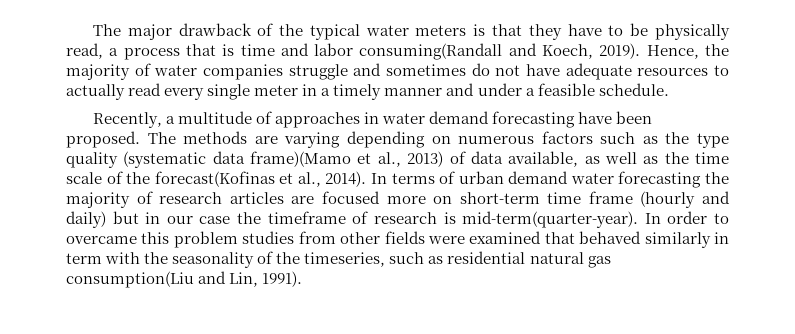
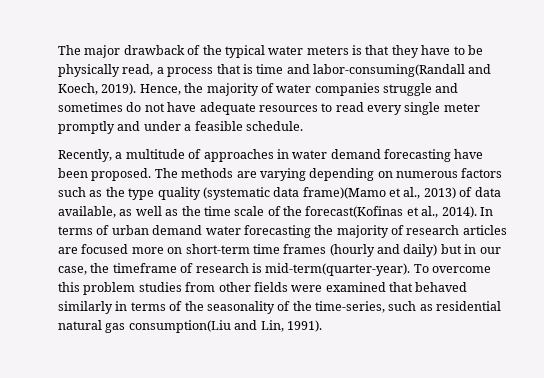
[314,43,503,60] labor consuming(Randall -> [313,64,465,77] labor-consuming(Randall
[66,84,125,100] actually -> (333, 107) none
[302,84,443,100] in a timely manner -> [58,121,115,134] promptly
[588,191,633,204] frame -> [283,244,327,254] frames
[199,216,231,224] case -> [58,266,87,275] case,
[644,211,730,224] [66,236,137,244] In order to overcame -> [413,264,491,273] To overcome
[66,252,141,264] term with -> [130,301,183,311] terms of
[304,252,386,267] timeseries, -> [315,301,385,313] time-series,

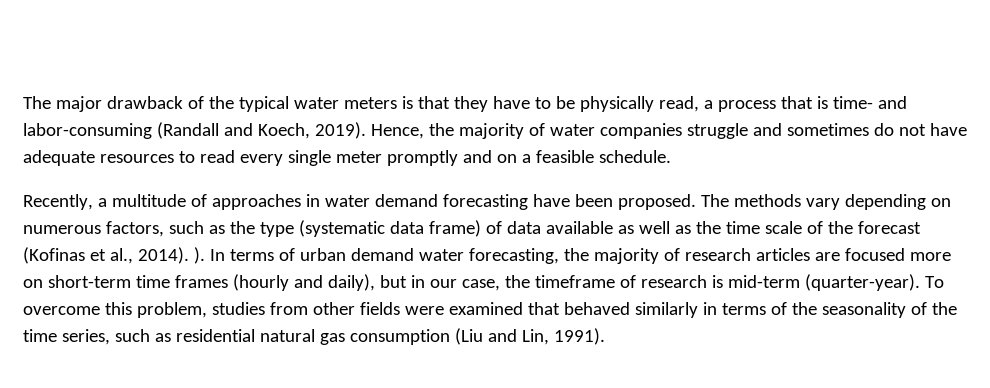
[256,64,465,77] time and labor-consuming(Randall -> [832,96,907,109] [23,122,219,139] time- and labor-consuming (Randall
[143,121,181,131] under -> [496,154,517,163] on
[236,168,306,181] are varying -> [805,198,840,210] vary
[461,168,503,178] factors -> [105,221,164,237] factors,
[157,187,201,200] quality -> (294, 229) none
[302,187,456,199] frame)(Mamo et al., 2013) -> [428,220,481,237] frame)
[58,206,116,218] available, -> [545,221,613,234] available
[305,206,404,218] forecast(Kofinas -> [857,221,921,234] [23,247,85,264] forecast (Kofinas
(477, 212) none -> [193,247,205,264] ).
[243,225,311,238] forecasting -> [468,248,559,264] forecasting,
[403,244,438,257] daily) -> [327,274,375,291] daily),
[265,263,411,276] mid-term(quarter-year). -> [727,274,920,291] mid-term (quarter-year).
[83,282,136,295] problem -> [136,302,207,318] problem,
[315,301,385,313] time-series, -> [23,329,110,345] time series,
[128,320,231,333] consumption(Liu -> [349,328,483,345] consumption (Liu

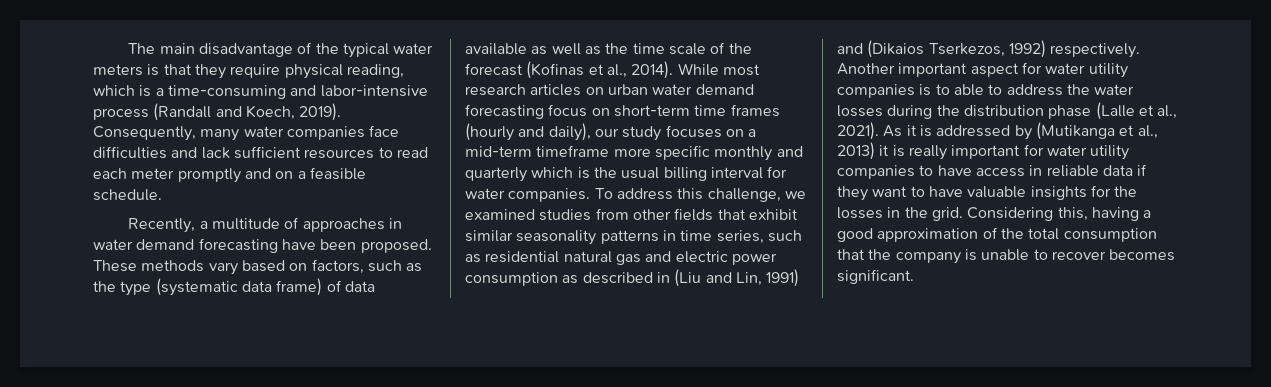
[23,96,183,112] The major drawback -> [128,43,294,57] The main disadvantage
[492,96,907,112] [23,122,967,139] [23,150,95,166] have to be physically read, a process that is time- and labor-consuming (Randall and Koech, 2019). Hence, the majority of water companies struggle and sometimes do not have adequate -> [230,64,404,79] [93,85,428,99] [93,103,342,121] [93,125,400,141] [93,146,301,159] require physical reading, which is a time-consuming and labor-intensive process (Randall and Koech, 2019). Consequently, many water companies face difficulties and lack sufficient
[239,150,331,166] every single -> [93,168,127,179] each
[700,194,729,207] The -> [93,260,137,272] These
[844,194,951,210] [23,225,101,234] depending on numerous -> [241,260,308,272] based on
[193,247,951,264] ). In terms of urban demand water forecasting, the majority of research articles are focused more -> [677,63,760,76] [465,84,754,96] [465,104,588,119] While most research articles on urban water demand forecasting focus
[379,274,944,291] [23,302,957,318] but in our case, the timeframe of research is mid-term (quarter-year). To overcome this problem, studies from other fields were examined that behaved similarly in terms of the seasonality of the -> [594,125,757,141] [465,145,803,161] [465,166,788,182] [465,188,806,202] [465,208,798,221] [465,230,676,245] our study focuses on a mid-term timeframe more specific monthly and quarterly which is the usual billing interval for water companies. To address this challenge, we examined studies from other fields that exhibit similar seasonality patterns in
[349,328,605,345] consumption (Liu and Lin, 1991). -> [645,251,777,265] [465,269,800,287] [837,40,1141,58] [837,62,1128,78] [837,84,1135,98] [837,102,1178,120] [837,122,1158,140] [837,142,1130,160] [837,164,1148,179] [837,185,1138,201] [837,207,1152,221] [837,227,1157,242] [837,249,1176,264] [837,269,914,284] and electric power consumption as described in (Liu and Lin, 1991) and (Dikaios Tserkezos, 1992) respectively. Another important aspect for water utility companies is to able to address the water losses during the distribution phase (Lalle et al., 2021). As it is addressed by (Mutikanga et al., 2013) it is really important for water utility companies to have access in reliable data if they want to have valuable insights for the losses in the grid. Considering this, having a good approximation of the total consumption that the company is unable to recover becomes significant.

